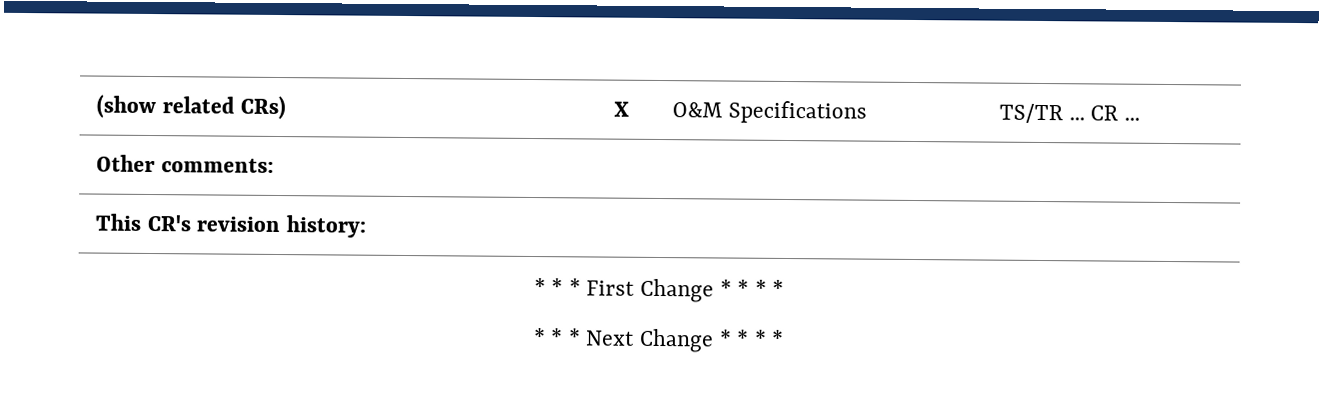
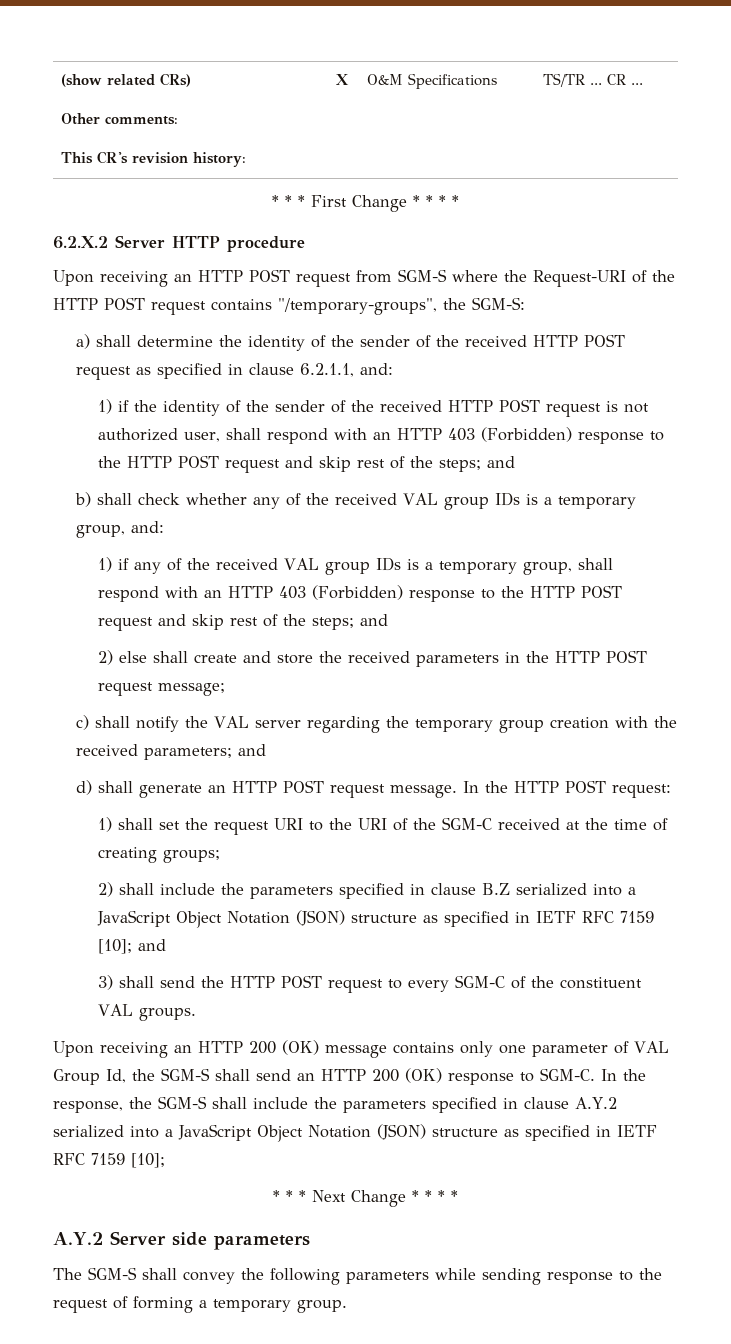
(785, 288) none -> [53,235,305,252] [53,269,675,287] [53,297,525,315] [75,334,625,351] [75,363,393,380] [98,399,650,417] [98,427,665,444] [98,455,516,473] [74,492,636,510] [75,521,164,538] [98,557,614,575] [98,585,623,602] [98,614,389,631] [98,650,648,667] [98,682,226,696] [75,715,677,733] [75,744,266,760] [75,780,671,798] [98,817,669,835] [98,847,221,863] [98,882,637,899] [97,910,655,928] [98,939,167,954] [98,975,643,993] [98,1004,197,1021] [53,1040,669,1058] [53,1068,646,1085] [53,1096,617,1113] [53,1124,658,1142] [53,1153,165,1168] // 6.2.X.2 Server HTTP procedure // Upon receiving an HTTP POST request from SGM-S where the Request-URI of the HTTP POST request contains "/temporary-groups", the SGM-S: // a) shall determine the identity of the sender of the received HTTP POST request as specified in clause 6.2.1.1, and: // 1) if the identity of the sender of the received HTTP POST request is not authorized user, shall respond with an HTTP 403 (Forbidden) response to the HTTP POST request and skip rest of the steps; and // b) shall check whether any of the received VAL group IDs is a temporary group, and: // 1) if any of the received VAL group IDs is a temporary group, shall respond with an HTTP 403 (Forbidden) response to the HTTP POST request and skip rest of the steps; and // 2) else shall create and store the received parameters in the HTTP POST request message; // c) shall notify the VAL server regarding the temporary group creation with the received parameters; and // d) shall generate an HTTP POST request message. In the HTTP POST request: // 1) shall set the request URI to the URI of the SGM-C received at the time of creating groups; // 2) shall include the parameters specified in clause B.Z serialized into a JavaScript Object Notation (JSON) structure as specified in IETF RFC 7159 [10]; and // 3) shall send the HTTP POST request to every SGM-C of the constituent VAL groups. // Upon receiving an HTTP 200 (OK) message contains only one parameter of VAL Group Id, the SGM-S shall send an HTTP 200 (OK) response to SGM-C. In the response, the SGM-S shall include the parameters specified in clause A.Y.2 serialized into a JavaScript Object Notation (JSON) structure as specified in IETF RFC 7159 [10];
(785, 338) none -> [53,1231,310,1250] [53,1267,662,1285] [53,1296,347,1313] // A.Y.2 Server side parameters // The SGM-S shall convey the following parameters while sending response to the request of forming a temporary group.

